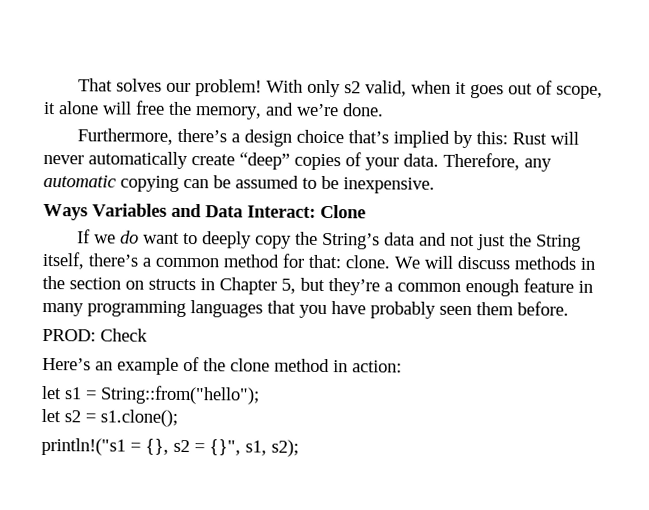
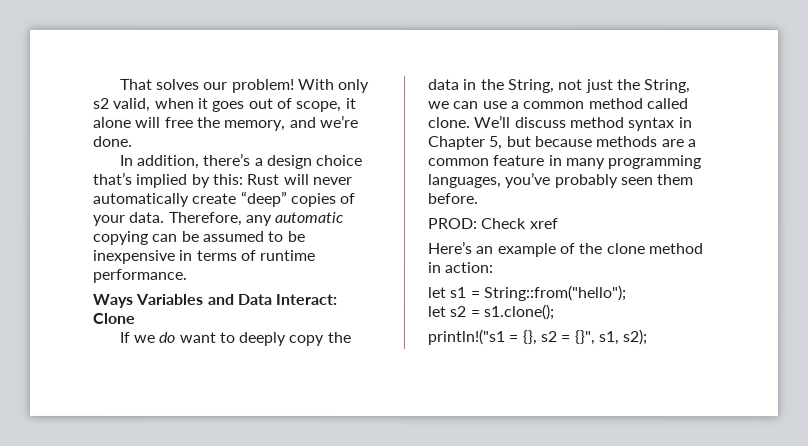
[77,128,174,145] Furthermore, -> [119,154,200,169] In addition,
[343,177,435,194] inexpensive. -> [92,249,316,264] [92,268,187,283] inexpensive in terms of runtime performance.
[322,232,582,251] [42,251,595,270] [42,275,196,291] String’s data and not just the String itself, there’s a common method for that: clone. We will discuss methods in the section on structs -> [428,79,692,94] [428,98,689,110] [428,115,676,132] data in the String, not just the String, we can use a common method called clone. We’ll discuss method syntax
[328,278,519,297] they’re a common enough -> [534,136,697,148] [428,158,490,167] because methods are a common
[190,300,366,319] languages that you have -> [428,172,552,189] languages, you’ve
(148, 335) none -> [528,218,559,230] xref

